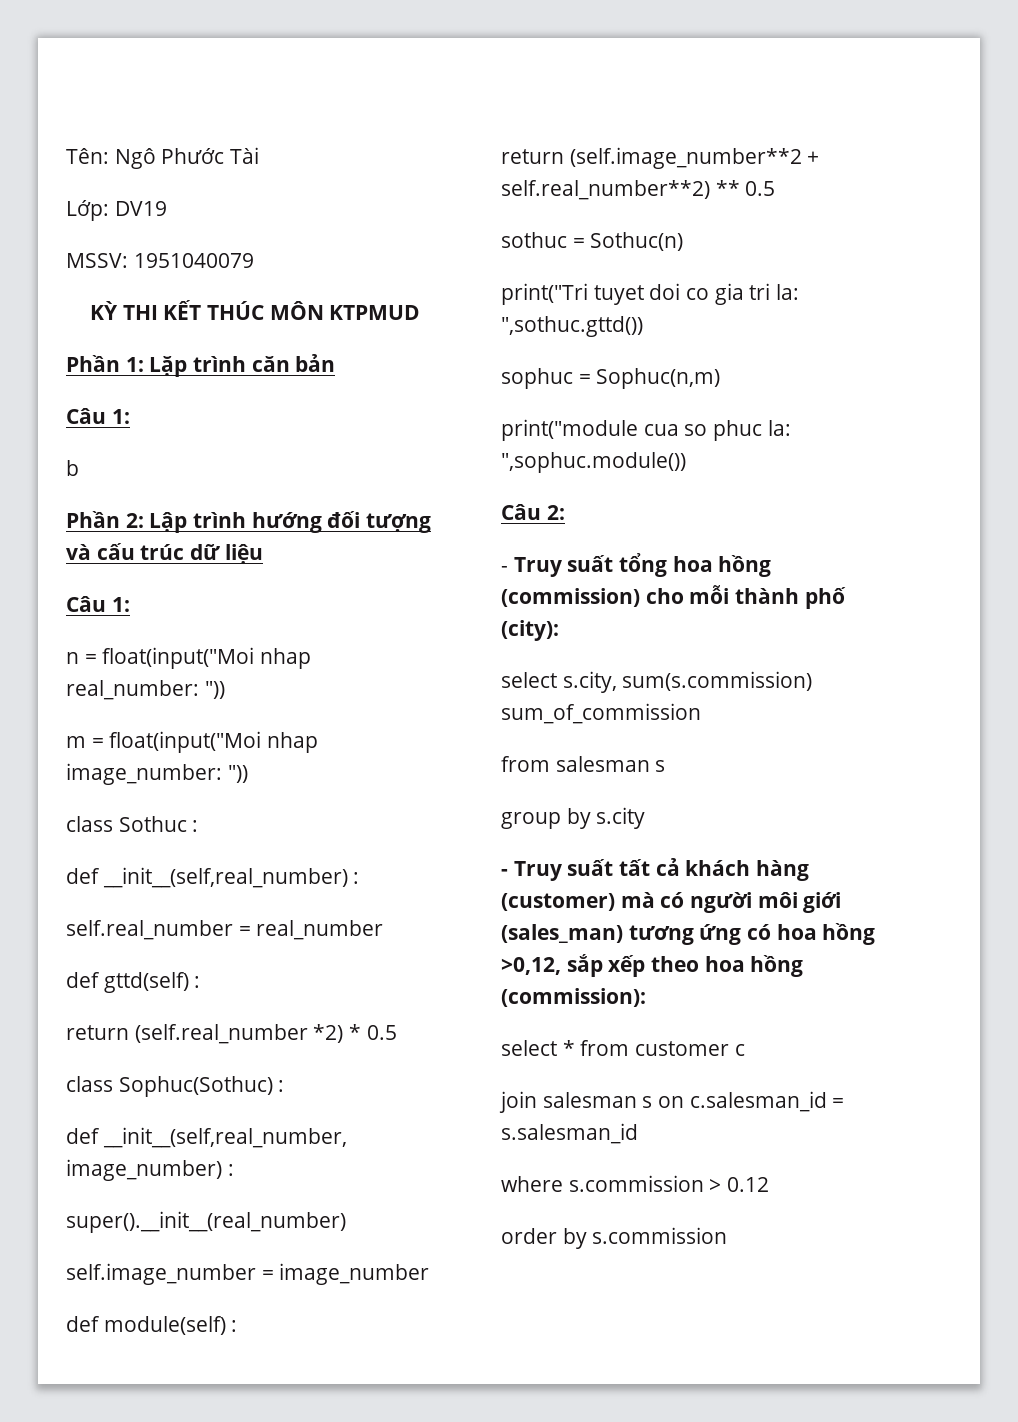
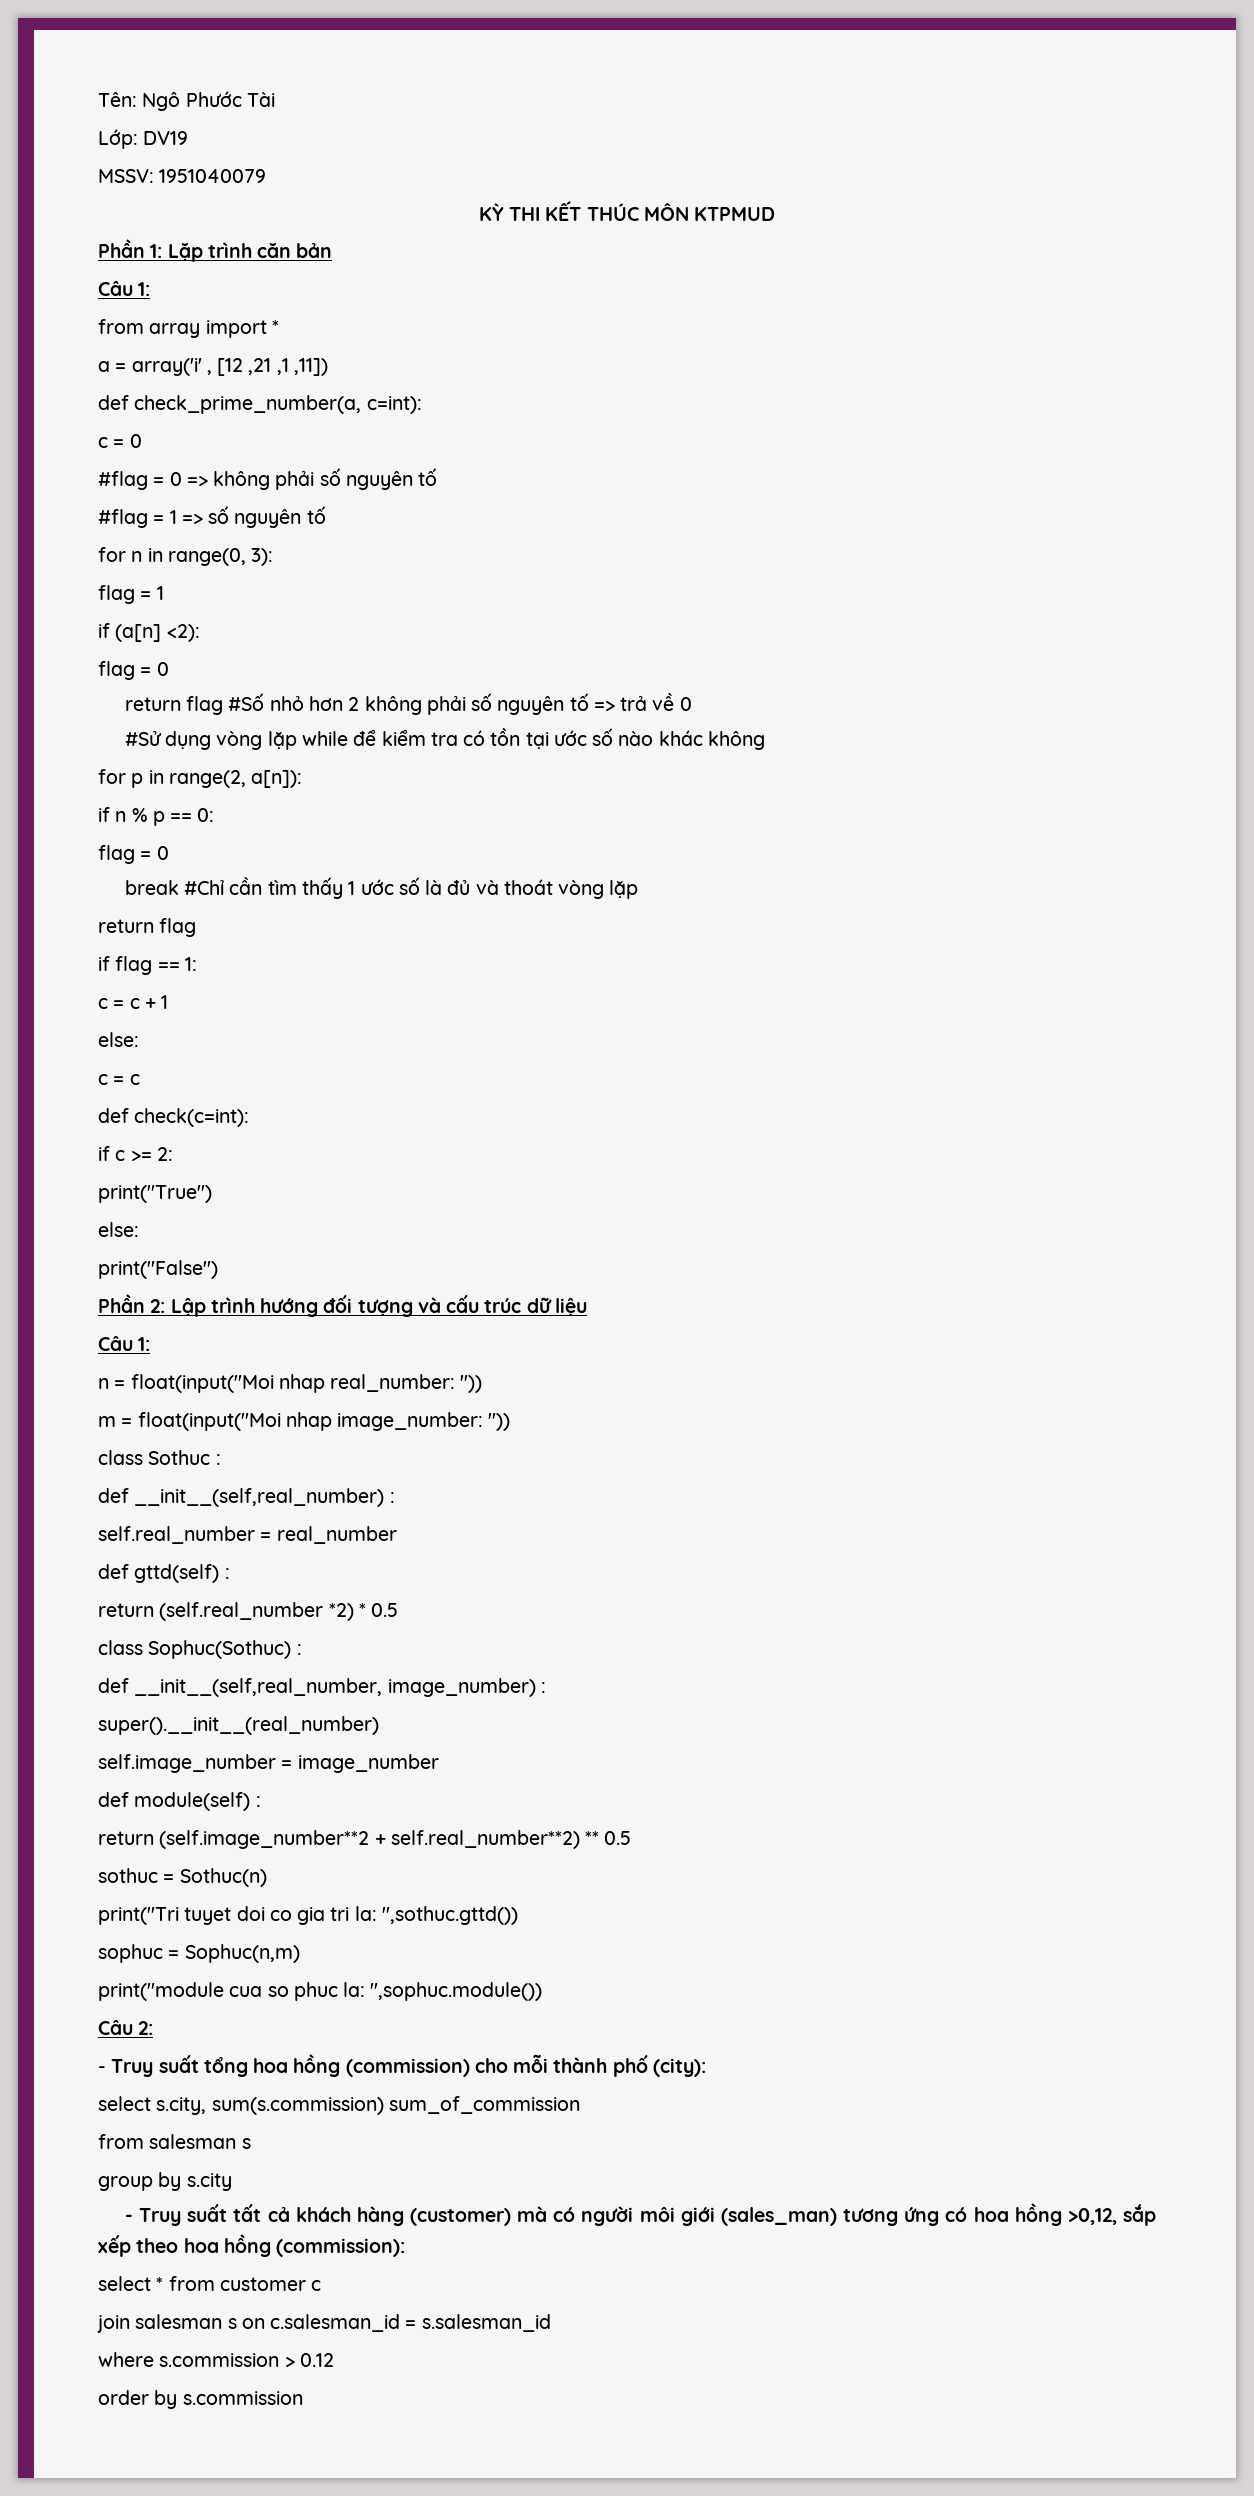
[66,460,79,476] b -> [98,319,279,338] [98,358,328,376] [98,395,422,414] [98,434,142,448] [98,468,438,490] [98,506,326,528] [98,547,274,566] [98,585,164,604] [98,623,200,642] [98,661,169,680] [124,693,692,715] [124,728,765,750] [98,769,303,788] [98,807,215,826] [98,845,169,864] [124,877,639,899] [98,918,197,937] [98,956,197,975] [98,995,169,1009] [98,1032,139,1047] [98,1074,140,1085] [98,1108,250,1127] [98,1146,173,1161] [98,1185,212,1203] [98,1222,139,1237] [98,1260,218,1279] from array import * // a = array('i' , [12 ,21 ,1 ,11]) // def check_prime_number(a, c=int): // c = 0 // #flag = 0 => không phải số nguyên tố // #flag = 1 => số nguyên tố // for n in range(0, 3): // flag = 1 // if (a[n] <2): // flag = 0 // return flag #Số nhỏ hơn 2 không phải số nguyên tố => trả về 0 // #Sử dụng vòng lặp while để kiểm tra có tồn tại ước số nào khác không // for p in range(2, a[n]): // if n % p == 0: // flag = 0 // break #Chỉ cần tìm thấy 1 ước số là đủ và thoát vòng lặp // return flag // if flag == 1: // c = c + 1 // else: // c = c // def check(c=int): // if c >= 2: // print("True") // else: // print("False")

